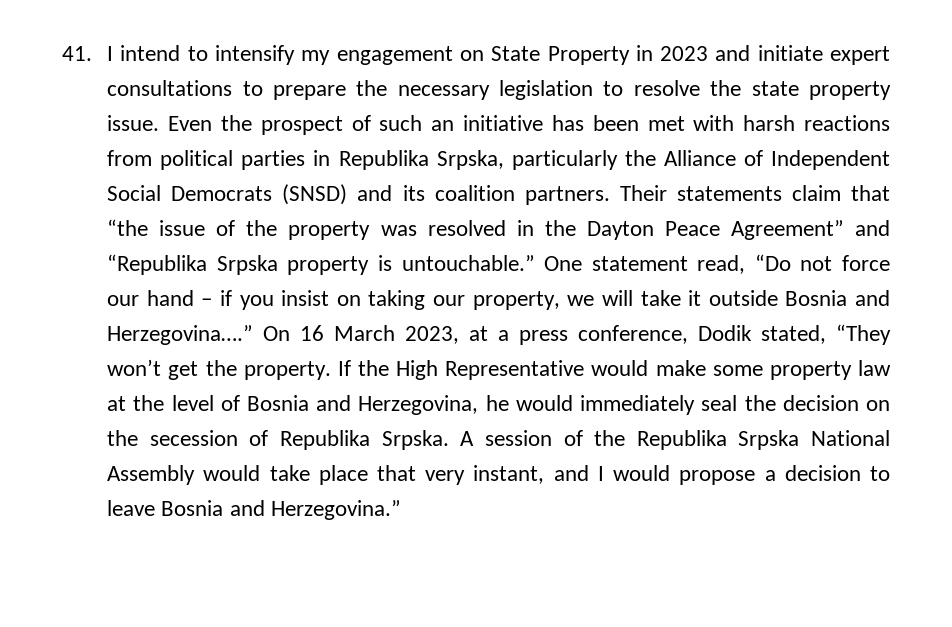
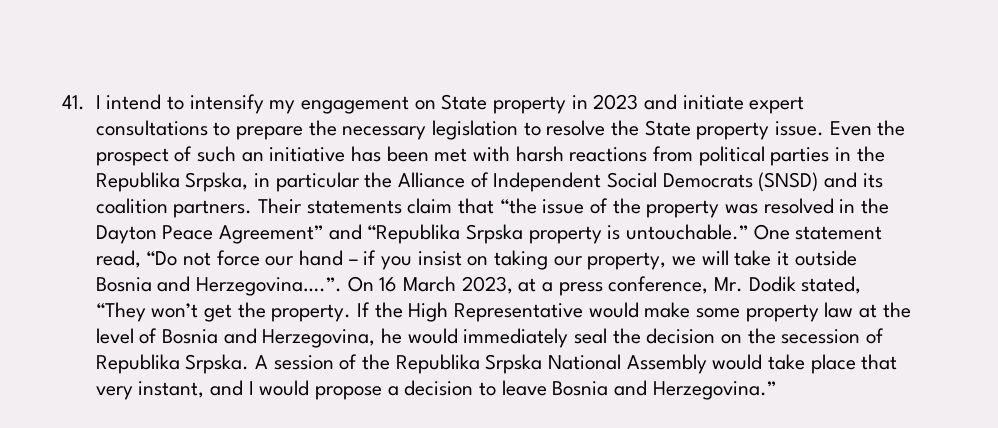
[547,46,630,65] Property -> [492,96,566,114] property
[751,81,799,96] state -> [644,120,691,136] State
(331, 158) none -> [856,146,885,162] the
[511,150,618,170] particularly -> [253,172,360,192] in particular
[107,325,254,345] Herzegovina….” -> [195,277,342,296] Herzegovina….”.
(689, 334) none -> [713,277,743,292] Mr.

